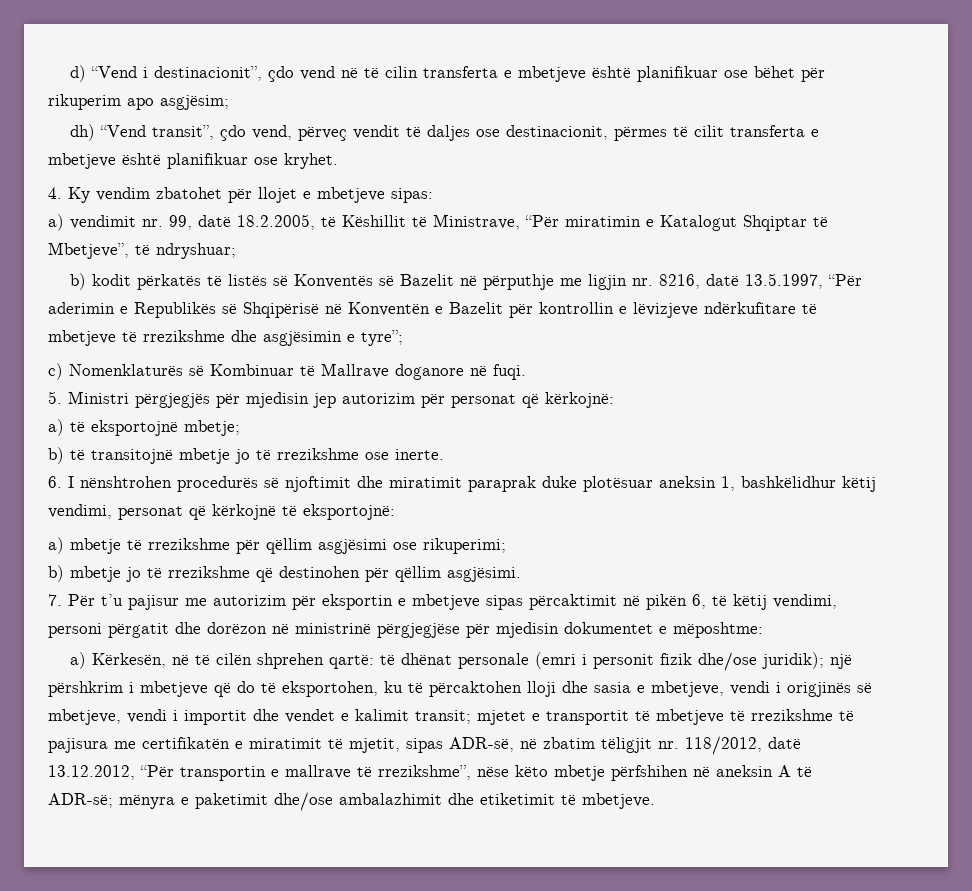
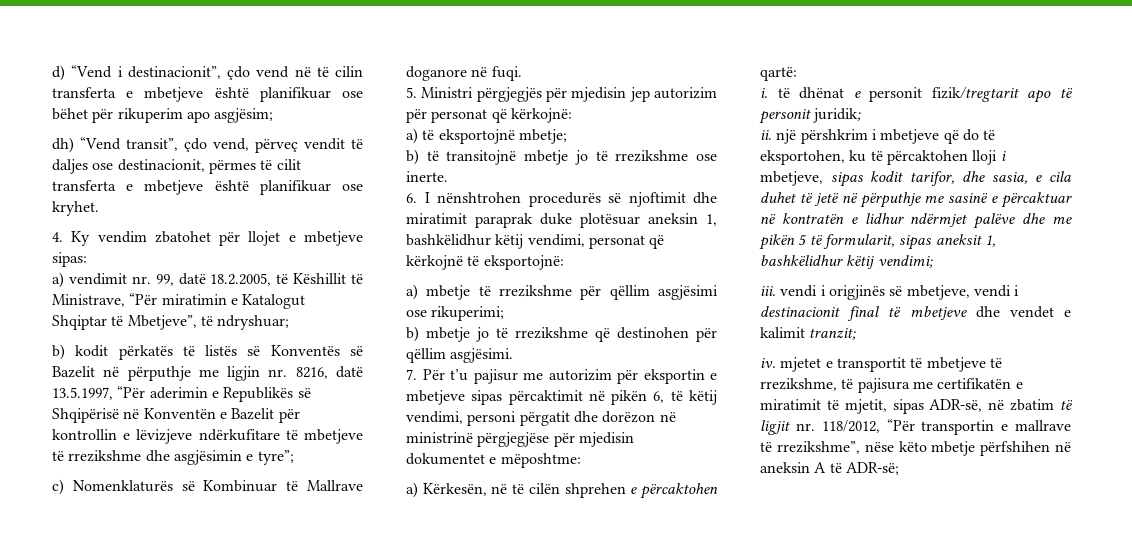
(325, 661) none -> [630,483,718,499] e përcaktohen
(375, 662) none -> [760,88,768,98] // i.
[458,652,825,671] personale (emri i personit fizik dhe/ose juridik); -> [853,86,1073,103] [759,108,862,124] [760,130,772,140] e personit fizik/tregtarit apo të personit juridik; // ii.
[562,681,724,697] dhe sasia e mbetjeve, -> [1000,151,1006,161] [760,171,1071,187] [760,192,1072,208] [760,213,1072,229] [759,234,996,250] [760,255,933,269] [760,286,776,296] i mbetjeve, sipas kodit tarifor, dhe sasia, e cila duhet të jetë në përputhje me sasinë e përcaktuar në kontratën e lidhur ndërmjet palëve dhe me pikën 5 të formularit, sipas aneksit 1, bashkëlidhur këtij vendimi; // iii.
[184,710,247,725] importit -> [760,306,967,321] destinacionit final të mbetjeve
[415,710,471,724] transit; -> [809,328,857,340] [760,358,776,368] tranzit; // iv.
[751,709,833,721] rrezikshme -> [760,378,837,391] rrezikshme,
[601,736,801,755] [48,765,135,780] tëligjit nr. 118/2012, datë 13.12.2012, -> [1060,400,1073,410] [760,420,880,435] të ligjit nr. 118/2012,
[119,792,655,811] mënyra e paketimit dhe/ose ambalazhimit dhe etiketimit të mbetjeve. -> (899, 468) none

